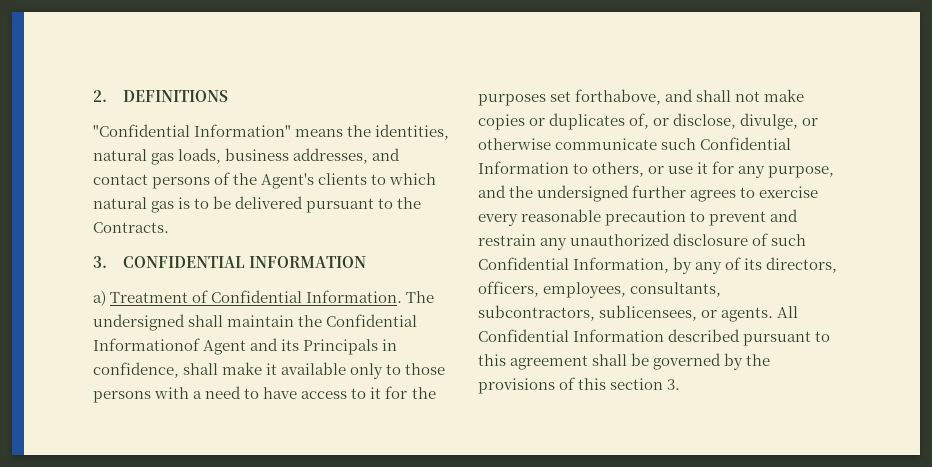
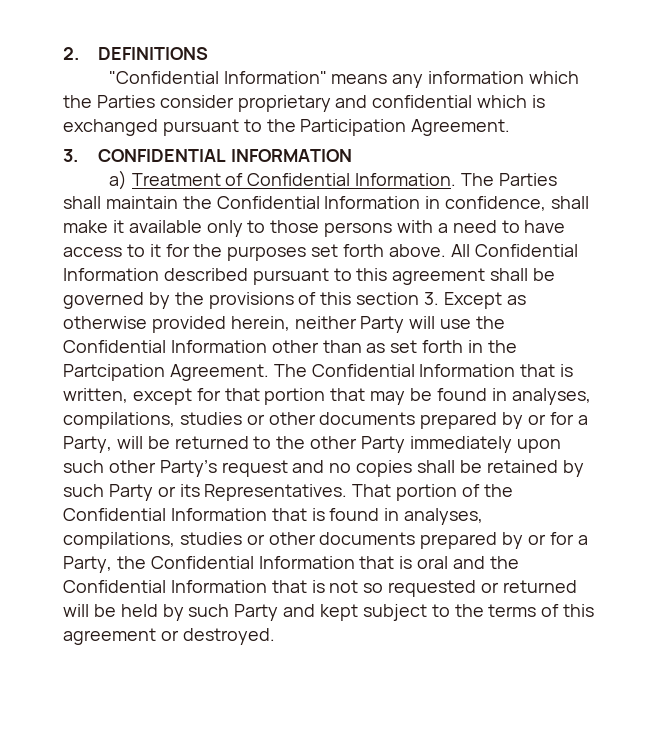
[347,124,450,140] [93,148,401,165] [93,172,437,189] [93,196,304,213] the identities, natural gas loads, business addresses, and contact persons of the Agent's clients to which natural gas is to be delivered -> [392,71,579,88] [63,95,546,112] [63,119,158,136] any information which the Parties consider proprietary and confidential which is exchanged
[93,222,169,233] Contracts. -> [300,119,511,136] Participation Agreement.
[93,314,185,331] undersigned -> [498,173,557,186] Parties
[93,338,379,355] Informationof Agent and its Principals -> [324,196,421,209] Information
[575,89,805,105] [478,113,819,130] [478,137,792,150] [478,161,835,178] [478,185,819,202] [478,209,799,226] [478,233,807,250] [478,257,838,274] [478,281,722,298] [478,305,774,322] forthabove, and shall not make copies or duplicates of, or disclose, divulge, or otherwise communicate such Confidential Information to others, or use it for any purpose, and the undersigned further agrees to exercise every reasonable precaution to prevent and restrain any unauthorized disclosure of such Confidential Information, by any of its directors, officers, employees, consultants, subcontractors, sublicensees, or agents. -> [343,244,446,257] forth above.
(681, 384) none -> [443,292,526,309] [63,316,506,333] [63,340,517,353] [63,364,574,381] [63,388,591,405] [63,412,588,429] [63,436,561,453] [63,460,584,477] [63,484,513,501] [63,508,484,525] [63,532,588,549] [63,556,519,573] [63,580,577,597] [63,604,595,621] [63,628,275,645] Except as otherwise provided herein, neither Party will use the Confidential Information other than as set forth in the Partcipation Agreement. The Confidential Information that is written, except for that portion that may be found in analyses, compilations, studies or other documents prepared by or for a Party, will be returned to the other Party immediately upon such other Party’s request and no copies shall be retained by such Party or its Representatives. That portion of the Confidential Information that is found in analyses, compilations, studies or other documents prepared by or for a Party, the Confidential Information that is oral and the Confidential Information that is not so requested or returned will be held by such Party and kept subject to the terms of this agreement or destroyed.

